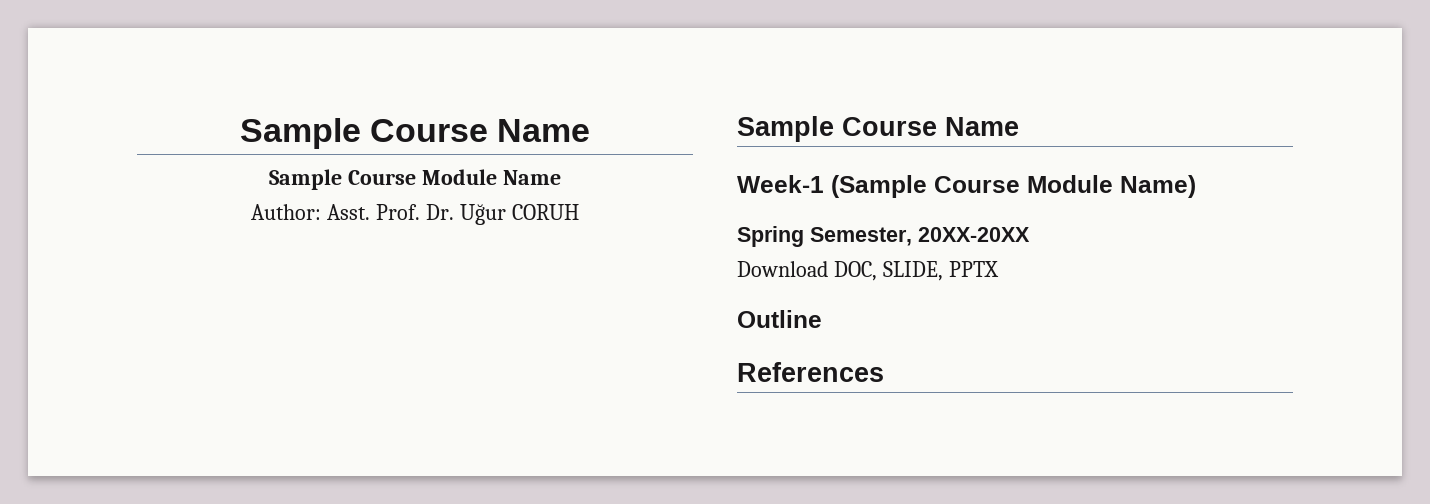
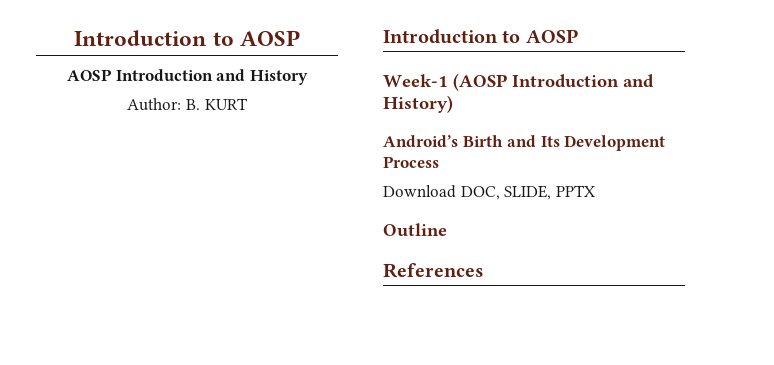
[239,118,591,149] [269,169,561,190] [251,204,579,225] [737,116,1019,142] [737,175,1196,198] [737,226,1030,247] Sample Course Name // Sample Course Module Name // Author: Asst. Prof. Dr. Uğur CORUH // Sample Course Name // Week-1 (Sample Course Module Name) // Spring Semester, 20XX-20XX -> [74,30,300,46] [67,69,308,85] [127,98,248,111] [383,29,578,44] [383,73,654,91] [383,95,453,113] [383,135,666,151] [383,156,439,168] Introduction to AOSP // AOSP Introduction and History // Author: B. KURT // Introduction to AOSP // Week-1 (AOSP Introduction and History) // Android’s Birth and Its Development Process

